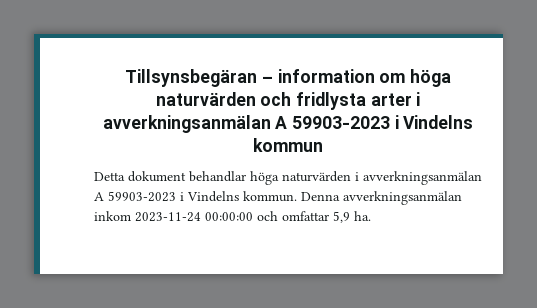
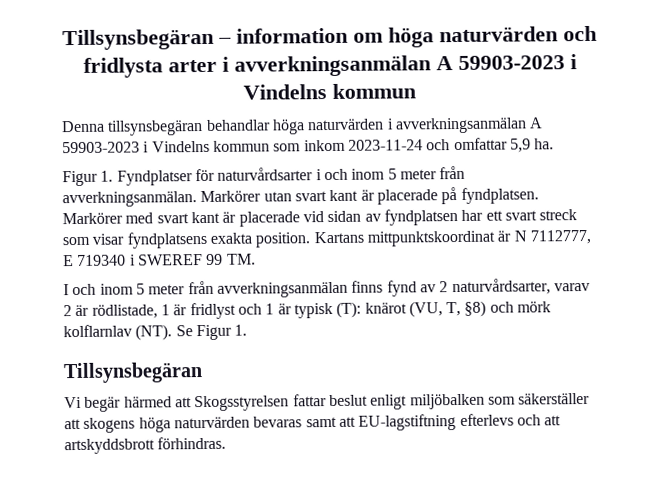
[94,171,186,182] Detta dokument -> [61,120,204,136] Denna tillsynsbegäran
[243,191,462,205] kommun. Denna avverkningsanmälan -> [212,140,302,152] kommun som
[205,212,253,221] 00:00:00 -> (423, 145) none
(371, 216) none -> [62,165,466,187] [62,187,539,208] [62,209,578,227] [62,229,591,249] [63,253,256,267] [63,278,590,298] [63,300,552,320] [63,324,248,341] [63,362,203,384] [64,392,591,412] [64,413,562,433] [64,436,227,455] // Figur 1. Fyndplatser för naturvårdsarter i och inom 5 meter från avverkningsanmälan. Markörer utan svart kant är placerade på fyndplatsen. Markörer med svart kant är placerade vid sidan av fyndplatsen har ett svart streck som visar fyndplatsens exakta position. Kartans mittpunktskoordinat är N 7112777, E 719340 i SWEREF 99 TM. // I och inom 5 meter från avverkningsanmälan finns fynd av 2 naturvårdsarter, varav 2 är rödlistade, 1 är fridlyst och 1 är typisk (T): knärot (VU, T, §8) och mörk kolflarnlav (NT). Se Figur 1. // Tillsynsbegäran // Vi begär härmed att Skogsstyrelsen fattar beslut enligt miljöbalken som säkerställer att skogens höga naturvärden bevaras samt att EU-lagstiftning efterlevs och att artskyddsbrott förhindras.

